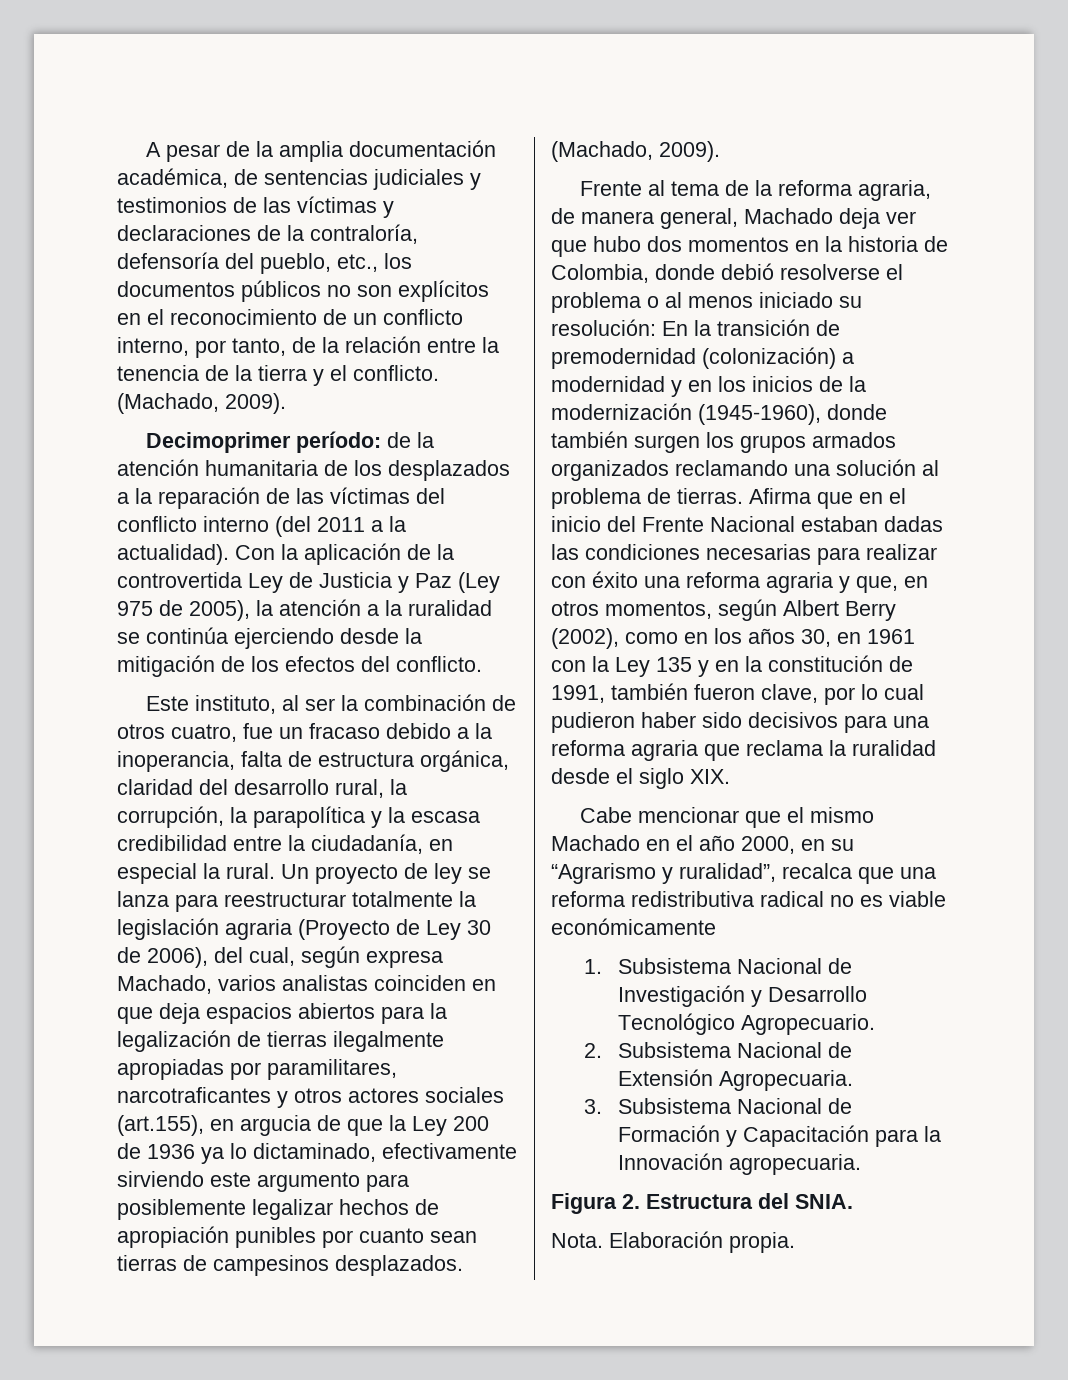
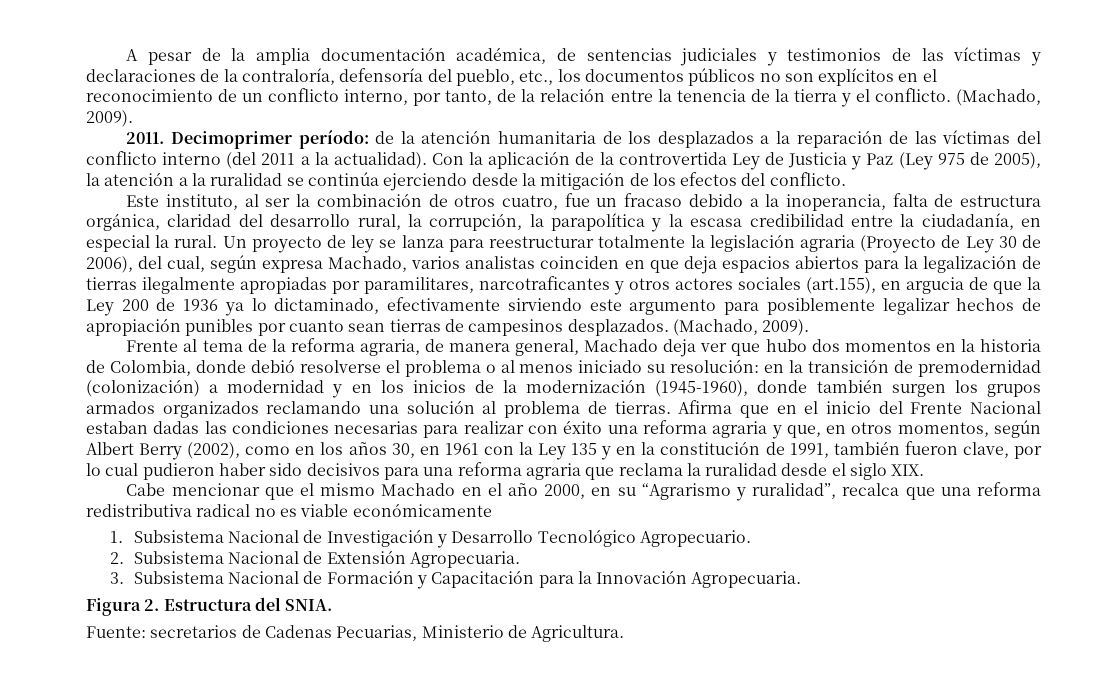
(286, 403) none -> [126,132,165,144] 2011.
[662,321,688,336] En -> [764,364,785,373] en
[728,1154,861,1175] agropecuaria. -> [691,571,802,588] Agropecuaria.
[551,1231,795,1253] Nota. Elaboración propia. -> [86,625,625,642] Fuente: secretarios de Cadenas Pecuarias, Ministerio de Agricultura.

